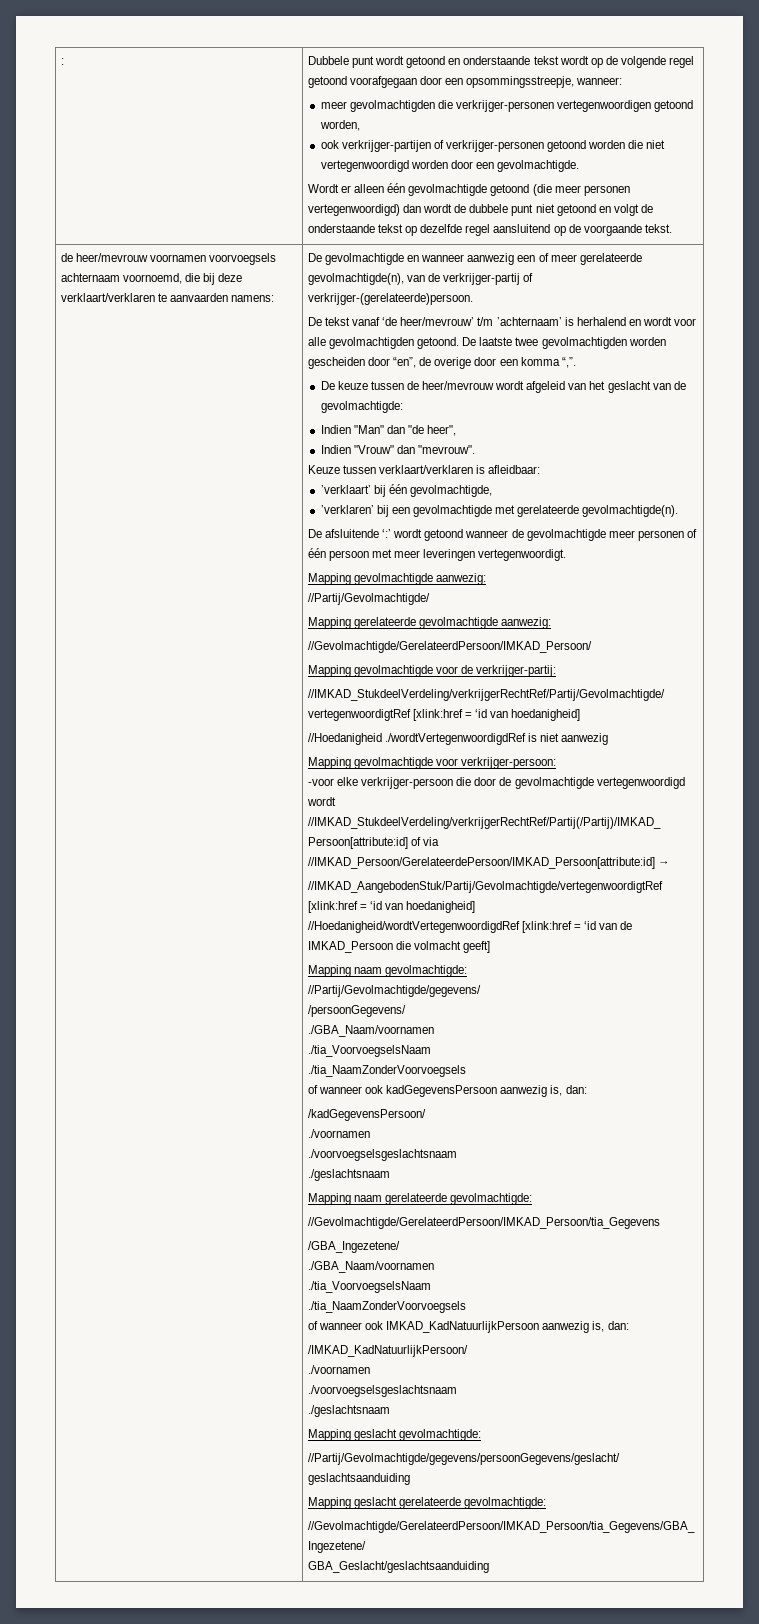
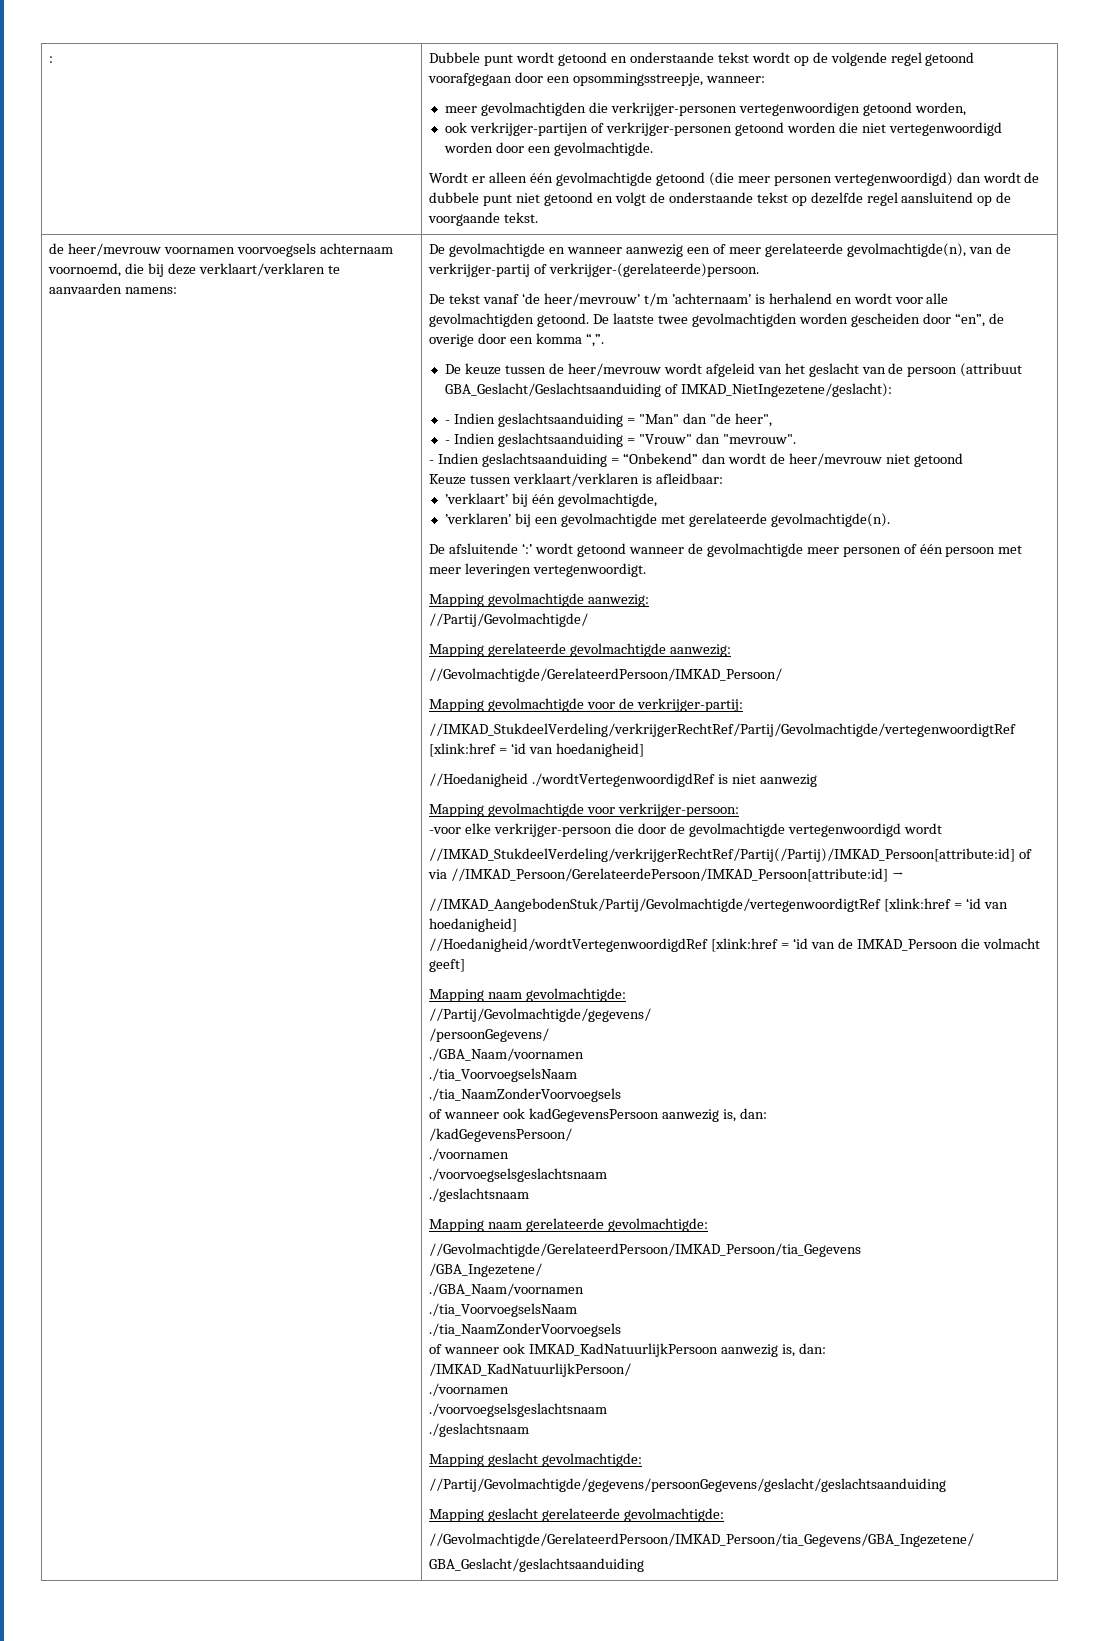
[320,401,403,413] [320,425,351,434] gevolmachtigde: // Indien -> [907,363,1023,377] [445,383,893,397] [445,413,636,427] persoon (attribuut GBA_Geslacht/Geslachtsaanduiding of IMKAD_NietIngezetene/geslacht): // - Indien geslachtsaanduiding =
[320,445,351,454] Indien -> [445,433,636,447] - Indien geslachtsaanduiding =
(475, 449) none -> [429,453,963,467] // - Indien geslachtsaanduiding = “Onbekend” dan wordt de heer/mevrouw niet getoond

